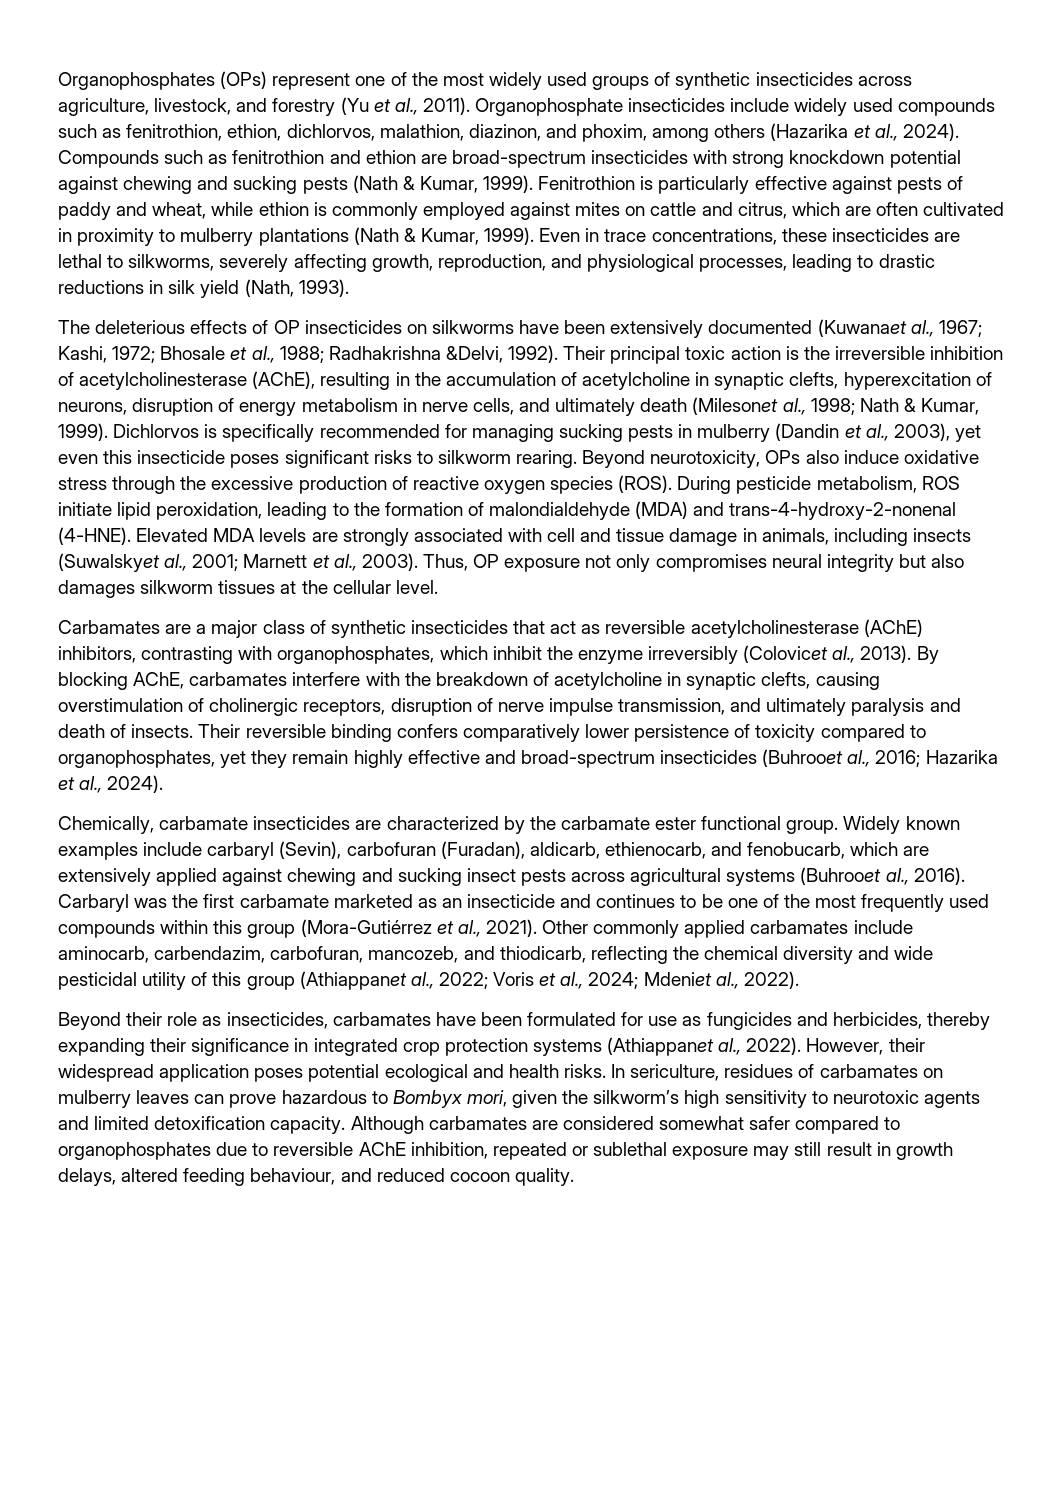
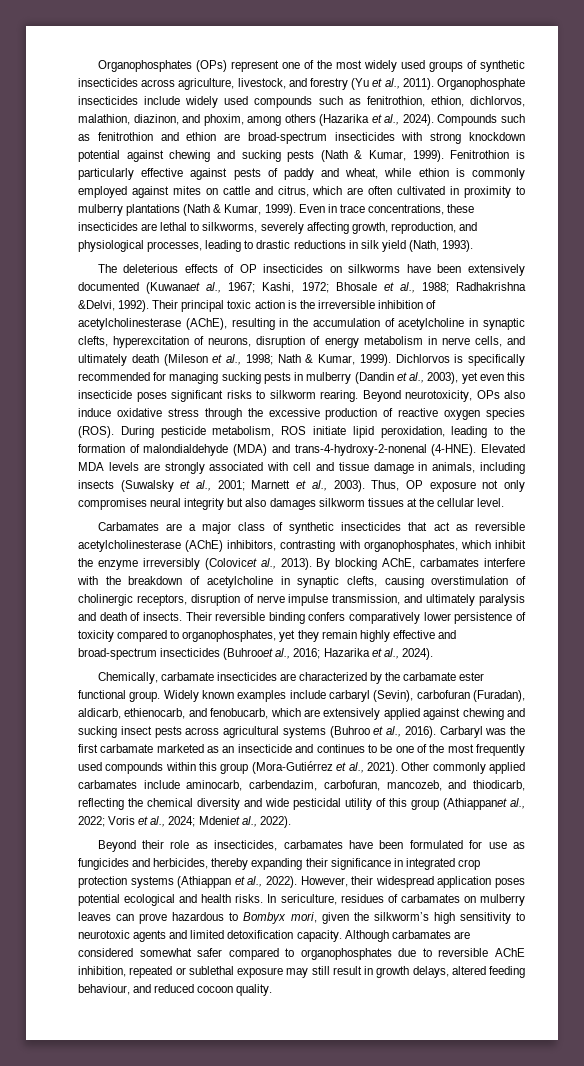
[692,397,779,415] (Milesonet -> [163,354,223,366] (Mileson et
[58,553,160,572] (Suwalskyet -> [120,480,191,492] (Suwalsky et
[800,867,882,885] (Buhrooet -> [329,726,384,738] (Buhroo et
[607,1037,715,1056] (Athiappanet -> [177,876,245,888] (Athiappan et

